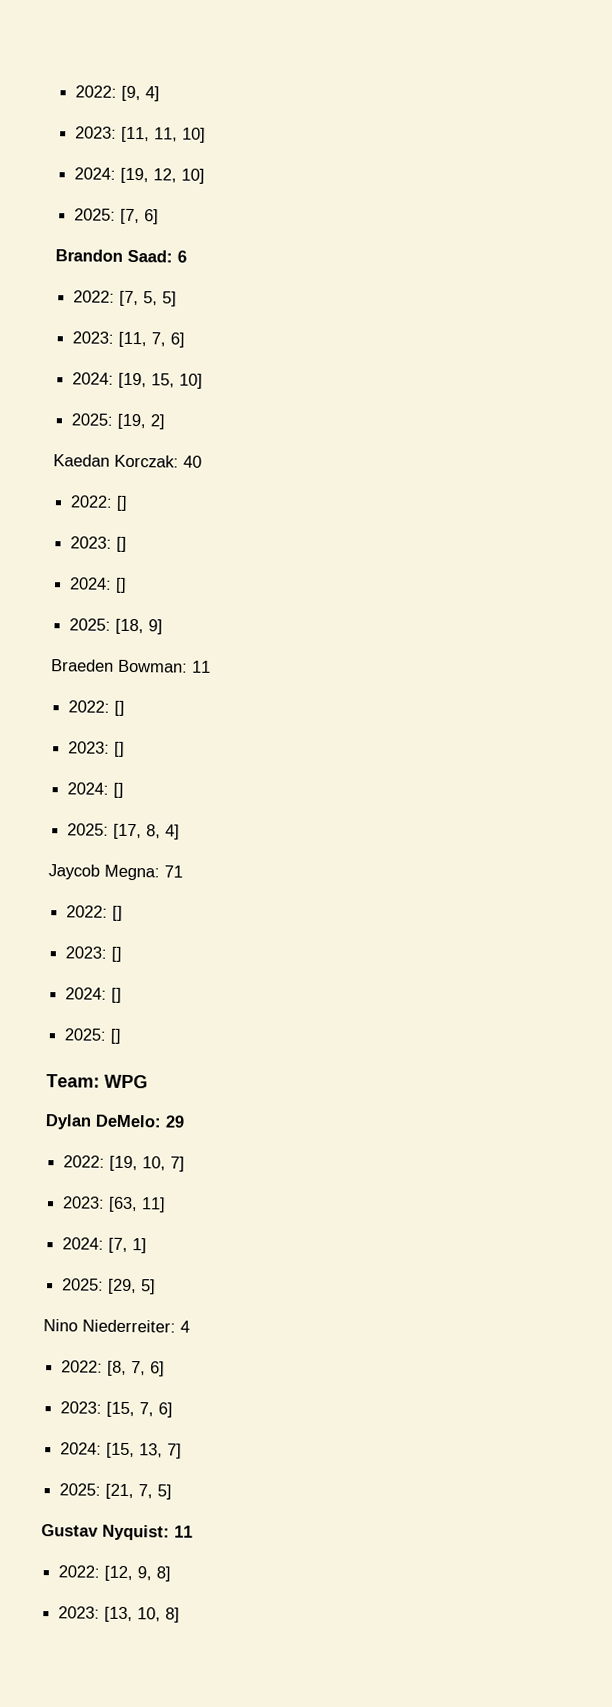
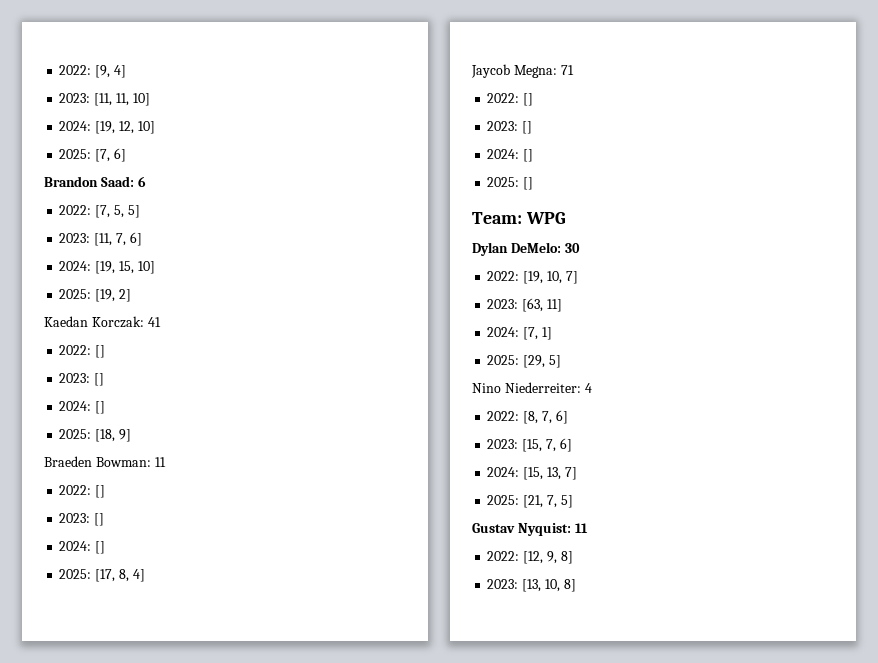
[183,455,202,468] 40 -> [147,317,161,327] 41
[165,1115,185,1128] 29 -> [564,243,580,253] 30

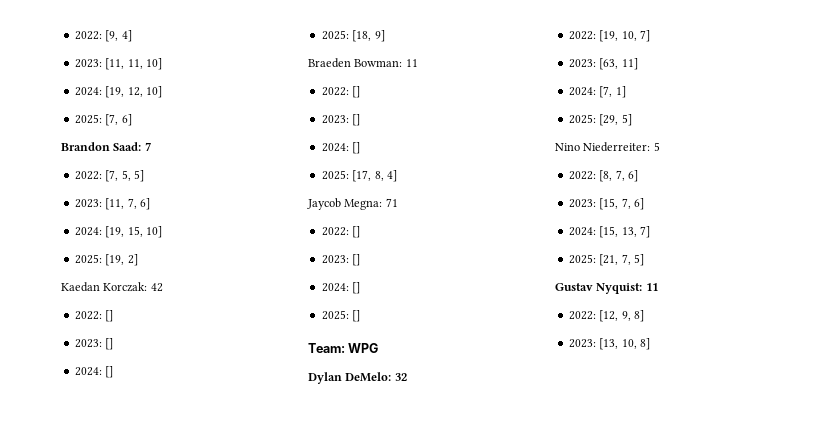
[137,176,146,187] 6 -> [144,142,151,151] 7
[147,317,161,327] 41 -> [150,283,163,292] 42
[564,243,580,253] 30 -> [394,373,407,381] 32
[584,383,592,393] 4 -> [653,142,660,151] 5

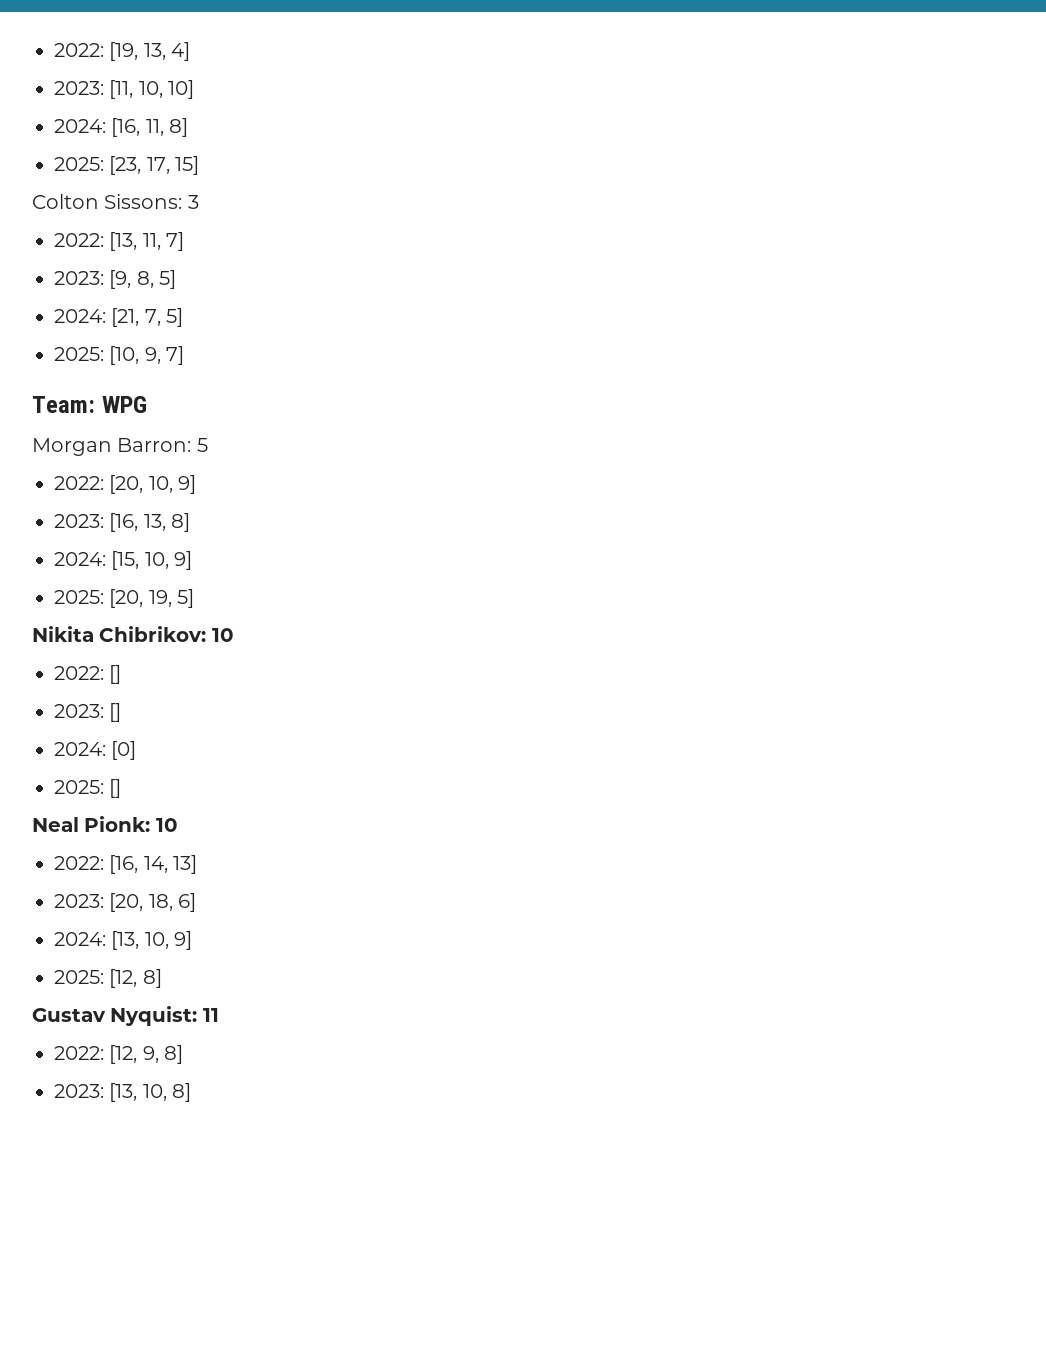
[74,30,119,42] 2022: [9, -> [54,42,166,61] 2022: [19, 13,
[127,59,143,69] 11, -> [138,81,163,98] 10,
[105,86,162,98] [74,114,132,126] [61,142,151,151] [74,170,144,182] [74,198,150,210] [74,226,162,238] [74,254,138,266] [61,282,163,292] [74,310,114,322] [74,338,114,350] [74,366,114,378] [321,30,385,42] [308,58,418,68] [321,86,361,98] [321,114,361,126] [321,142,361,154] [321,170,397,182] [307,198,398,210] [321,226,361,238] [321,254,361,266] [321,282,361,294] [321,310,361,322] [308,343,379,353] [308,372,407,384] [568,30,650,42] [568,58,638,70] [568,86,626,98] [568,114,632,126] [555,142,660,152] [568,170,638,182] [568,198,644,210] [568,226,650,238] [568,254,644,266] [19, 12, 10] // 2025: [7, 6] // Brandon Saad: 7 // 2022: [7, 5, 5] // 2023: [11, 7, 6] // 2024: [19, 15, 10] // 2025: [19, 2] // Kaedan Korczak: 42 // 2022: [] // 2023: [] // 2024: [] // 2025: [18, 9] // Braeden Bowman: 11 // 2022: [] // 2023: [] // 2024: [] // 2025: [17, 8, 4] // Jaycob Megna: 71 // 2022: [] // 2023: [] // 2024: [] // 2025: [] // Team: WPG // Dylan DeMelo: 32 // 2022: [19, 10, 7] // 2023: [63, 11] // 2024: [7, 1] // 2025: [29, 5] // Nino Niederreiter: 5 // 2022: [8, 7, 6] // 2023: [15, 7, 6] // 2024: [15, 13, 7] // 2025: [21, 7, 5] -> [111,118,189,137] [54,156,200,175] [32,194,199,209] [54,232,185,251] [54,270,177,289] [54,308,184,327] [54,346,185,365] [32,396,147,413] [32,438,208,456] [54,475,197,494] [54,513,191,532] [54,551,193,570] [54,589,195,608] [32,626,234,642] [54,665,122,684] [54,703,122,722] [54,741,137,760] [54,779,122,798] [32,816,178,832] [54,855,198,874] [54,893,197,912] [54,931,193,950] [54,969,162,988] [16, 11, 8] // 2025: [23, 17, 15] // Colton Sissons: 3 // 2022: [13, 11, 7] // 2023: [9, 8, 5] // 2024: [21, 7, 5] // 2025: [10, 9, 7] // Team: WPG // Morgan Barron: 5 // 2022: [20, 10, 9] // 2023: [16, 13, 8] // 2024: [15, 10, 9] // 2025: [20, 19, 5] // Nikita Chibrikov: 10 // 2022: [] // 2023: [] // 2024: [0] // 2025: [] // Neal Pionk: 10 // 2022: [16, 14, 13] // 2023: [20, 18, 6] // 2024: [13, 10, 9] // 2025: [12, 8]

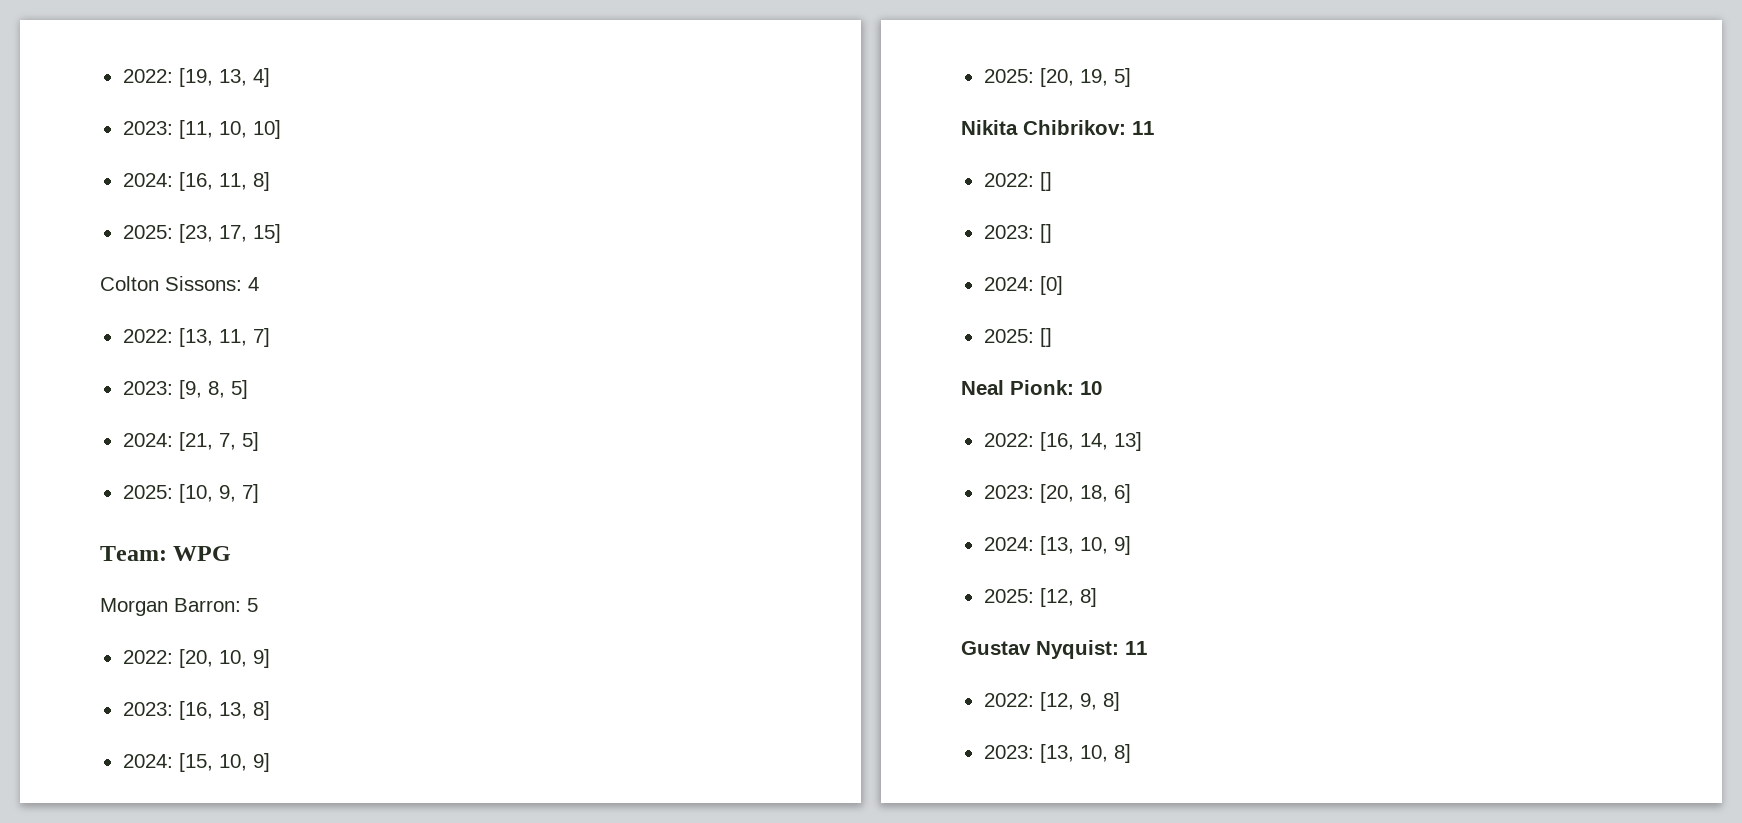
[187,195,199,209] 3 -> [248,277,259,291] 4
[211,628,234,642] 10 -> [1132,121,1154,135] 11

